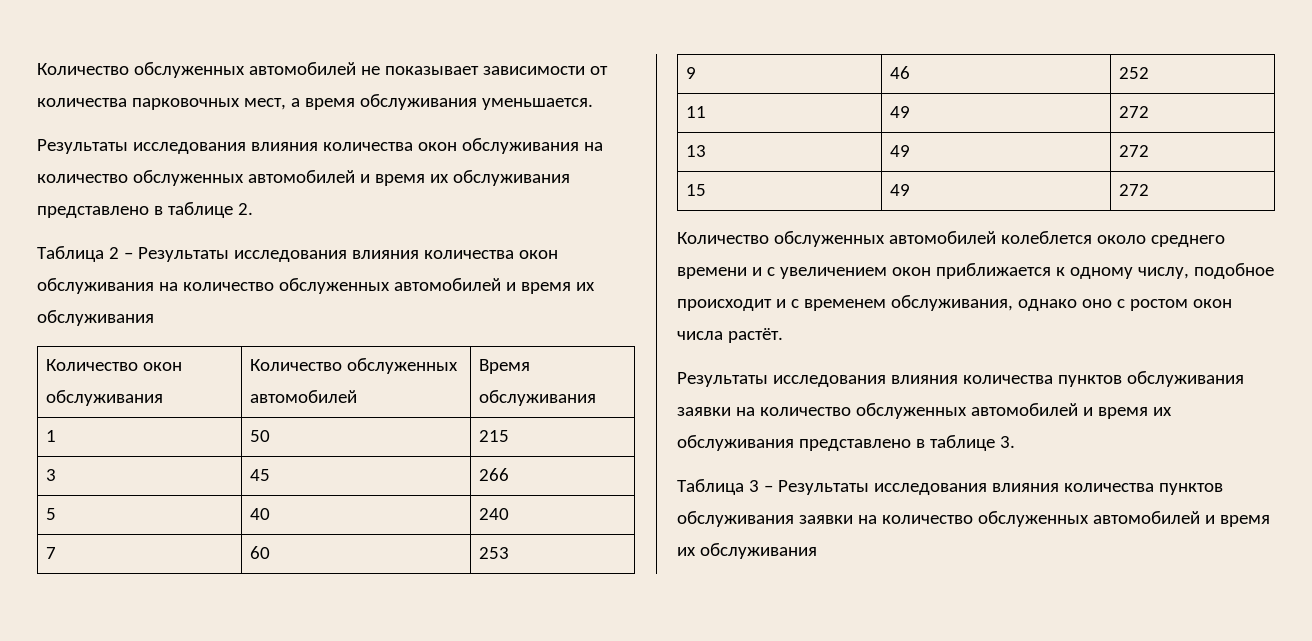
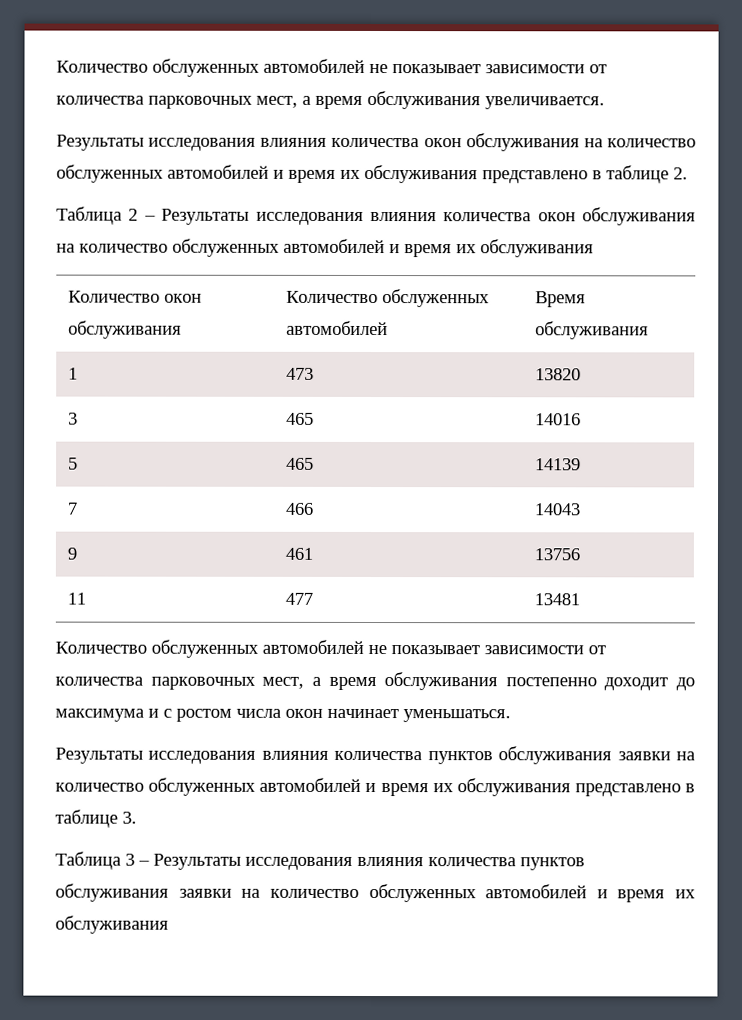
[481,98,593,110] уменьшается. -> [485,96,605,110] увеличивается.
[249,430,270,442] [478,430,509,442] 50 | 215 -> [285,367,314,380] [534,368,581,381] 473 | 13820
[249,469,270,481] [478,468,509,481] 45 | 266 -> [285,412,314,425] [534,413,581,426] 465 | 14016
[249,508,270,520] [478,508,509,520] 40 | 240 -> [285,457,314,470] [534,458,581,471] 465 | 14139
[249,546,270,559] [478,547,509,559] 60 | 253 -> [284,502,314,515] [533,503,581,516] 466 | 14043
[889,66,910,79] [1118,67,1149,79] 46 | 252 -> [284,547,313,560] [533,548,580,561] 461 | 13756
[889,106,910,118] [1118,106,1149,118] [685,145,706,157] [889,145,910,157] [1118,145,1149,157] [685,184,706,196] [889,184,910,196] [1118,184,1149,196] [677,231,1225,247] [677,263,1274,279] [677,295,1232,311] [677,328,783,343] 49 | 272 // 13 | 49 | 272 // 15 | 49 | 272 // Количество обслуженных автомобилей колеблется около среднего времени и с увеличением окон приближается к одному числу, подобное происходит и с временем обслуживания, однако оно с ростом окон числа растёт. -> [284,592,313,605] [533,593,580,606] [55,639,606,658] [55,672,695,691] [55,708,511,723] 477 | 13481 // Количество обслуженных автомобилей не показывает зависимости от количества парковочных мест, а время обслуживания постепенно доходит до максимума и с ростом числа окон начинает уменьшаться.

